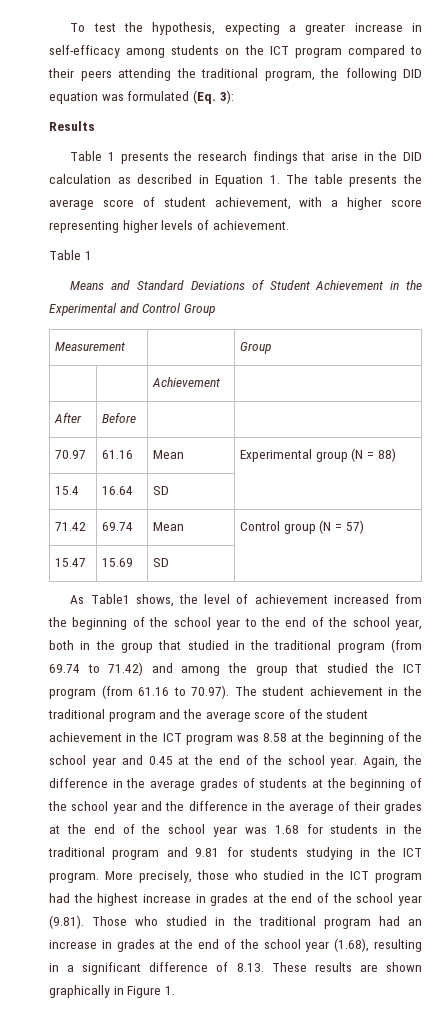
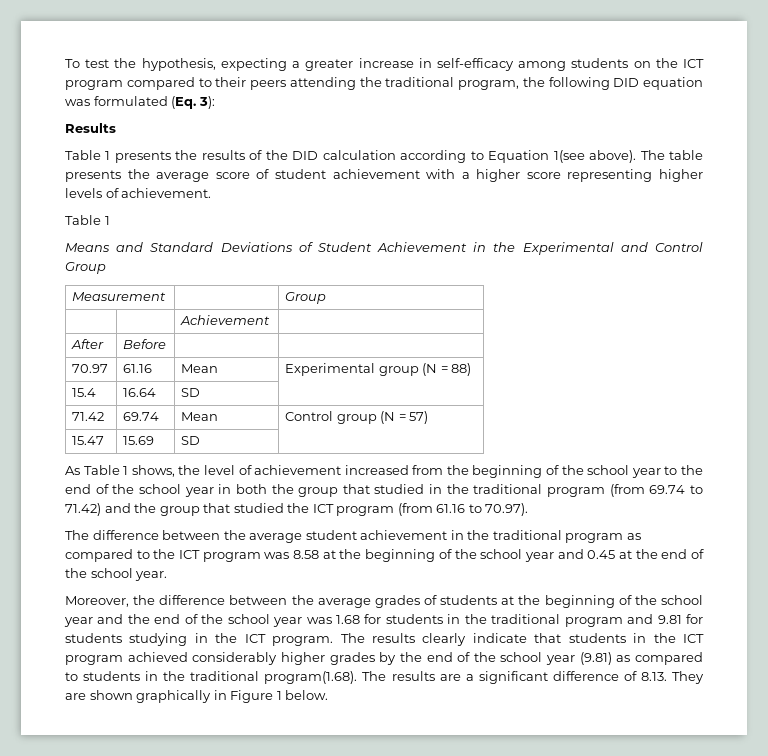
[198,151,422,164] [49,174,280,187] research findings that arise in the DID calculation as described in Equation 1. -> [201,150,637,163] results of the DID calculation according to Equation 1(see above).
[214,197,291,210] achievement, -> [332,169,420,179] achievement
[90,594,130,604] Table1 -> [83,465,129,475] Table 1
[395,619,423,630] [49,640,91,650] year, both in -> [184,484,267,497] year in both
[181,666,221,676] among -> (131, 508) none
[234,686,257,696] The -> [65,530,303,543] // The difference between the average
[159,709,369,722] [49,732,137,742] and the average score of the student achievement in -> [626,533,641,540] [65,549,150,562] as compared to
[363,755,422,768] [49,778,123,788] Again, the difference in -> [65,595,288,607] // Moreover, the difference between
[188,801,423,814] [49,824,86,834] difference in the average of their grades at the -> (150, 619) none
[104,870,423,883] [49,893,422,906] [49,915,422,929] [49,938,422,952] [49,963,59,972] More precisely, those who studied in the ICT program had the highest increase in grades at the end of the school year (9.81). Those who studied in the traditional program had an increase in grades at the end of the school year (1.68), resulting in -> [340,633,705,646] [65,652,704,665] [65,671,461,684] The results clearly indicate that students in the ICT program achieved considerably higher grades by the end of the school year (9.81) as compared to students in the traditional program(1.68). The results are
[271,962,352,972] These results -> [671,671,704,684] They
[164,986,175,995] 1. -> [276,690,329,700] 1 below.

